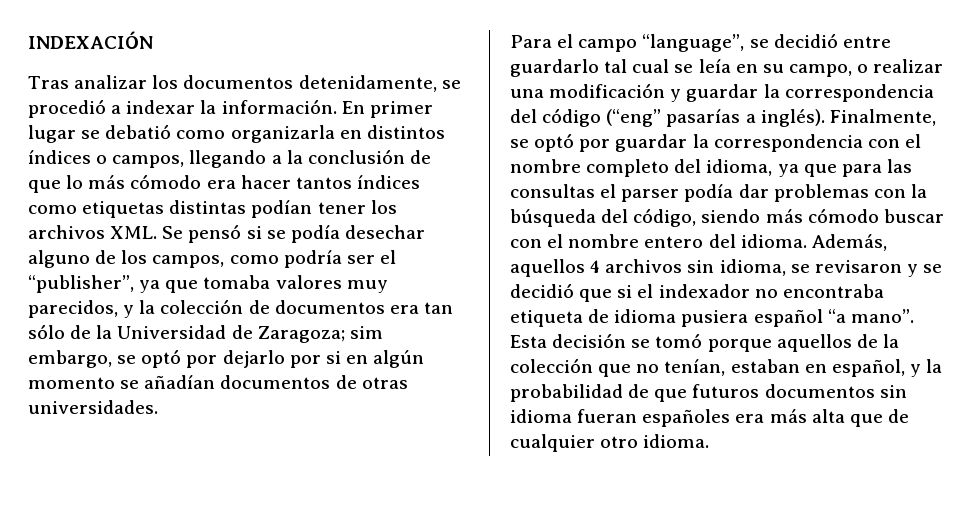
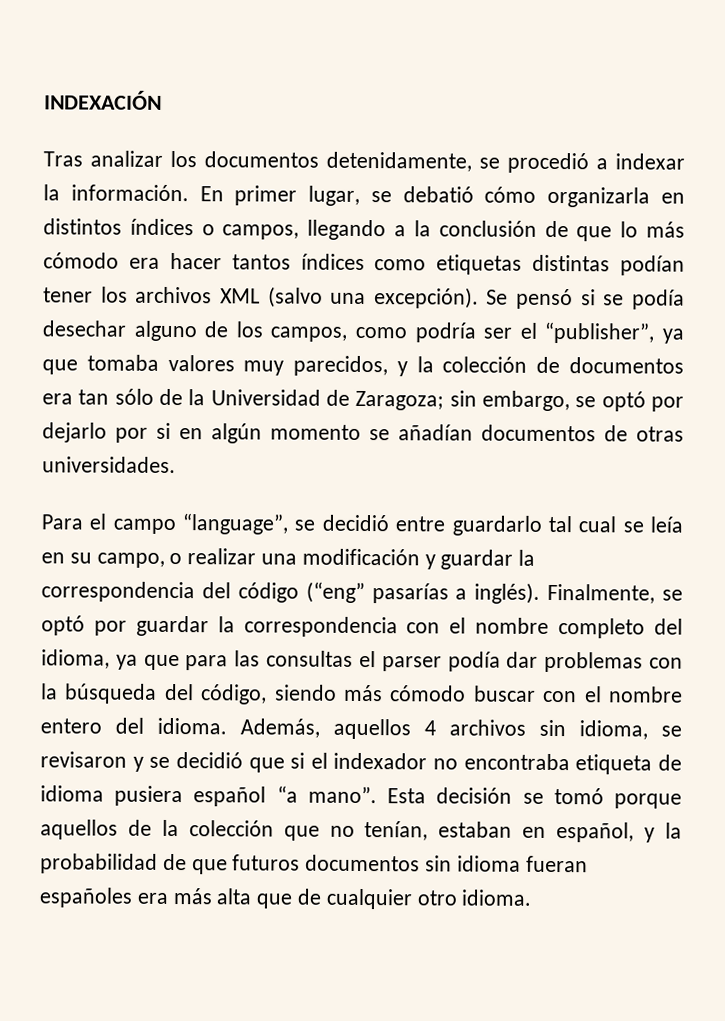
[28,125,76,143] lugar -> [308,185,361,206] lugar,
[176,130,226,139] como -> [484,186,537,203] cómo
[110,226,158,239] XML. -> [219,286,479,309] XML (salvo una excepción).
[349,326,383,339] sim -> [449,390,477,407] sin

